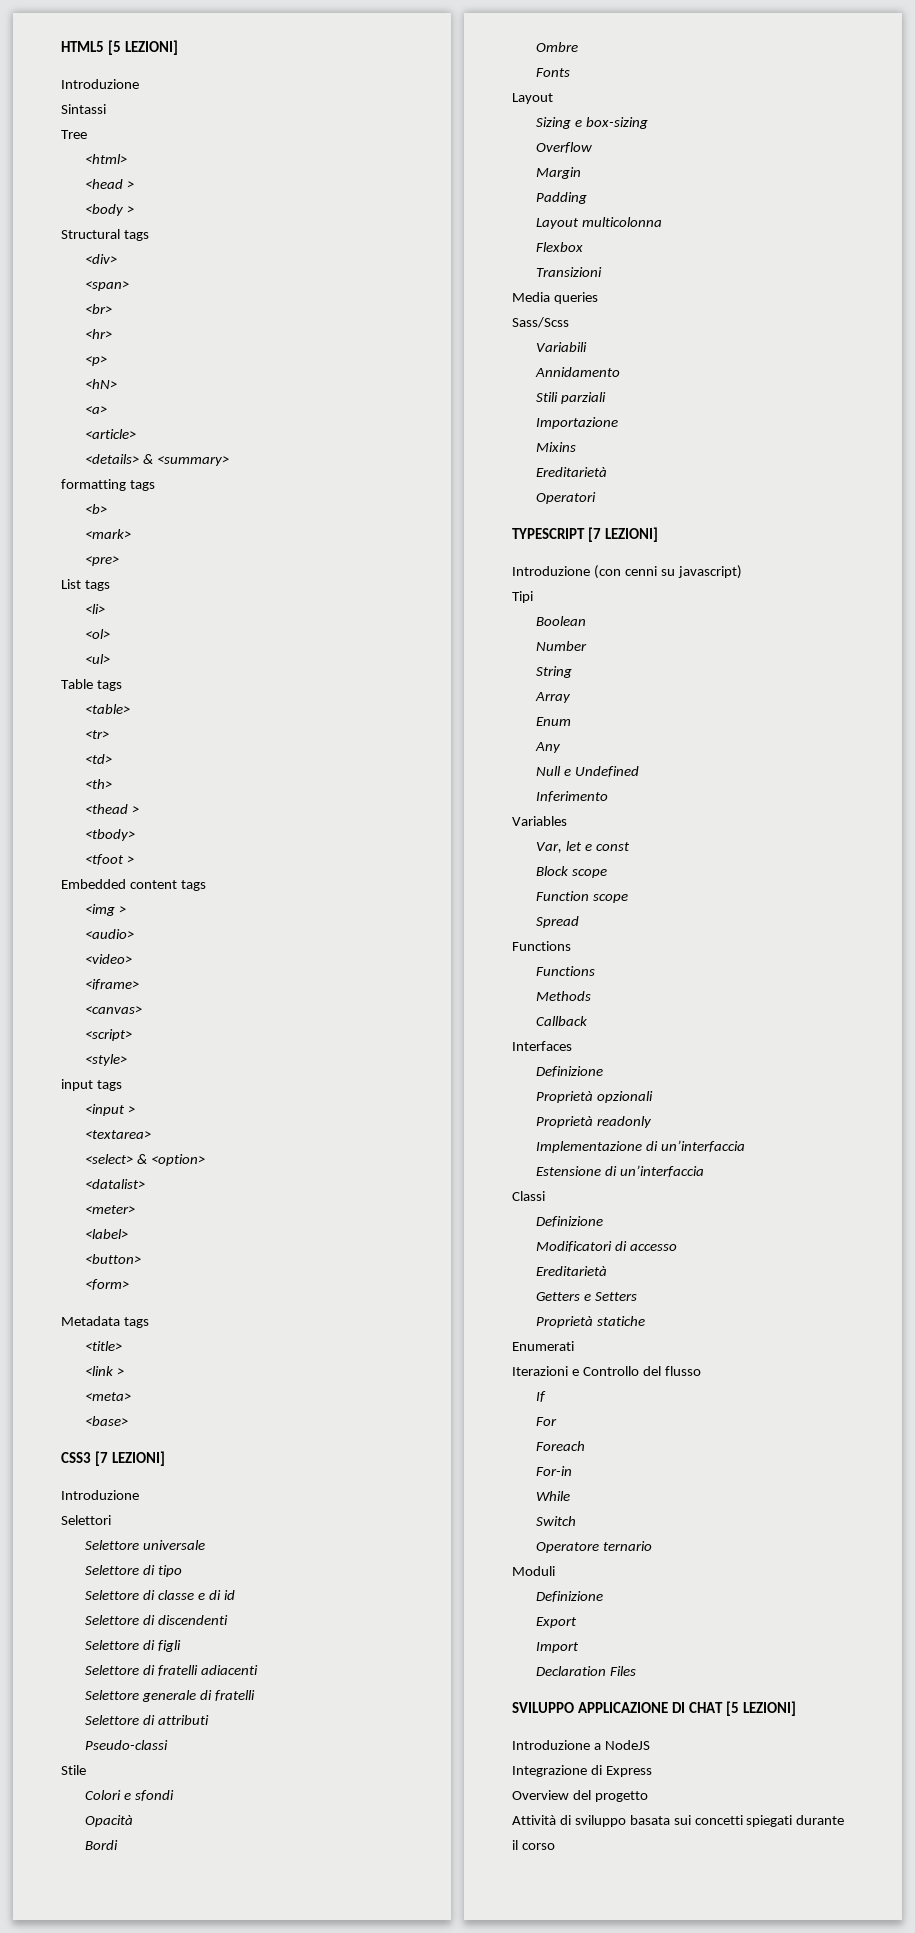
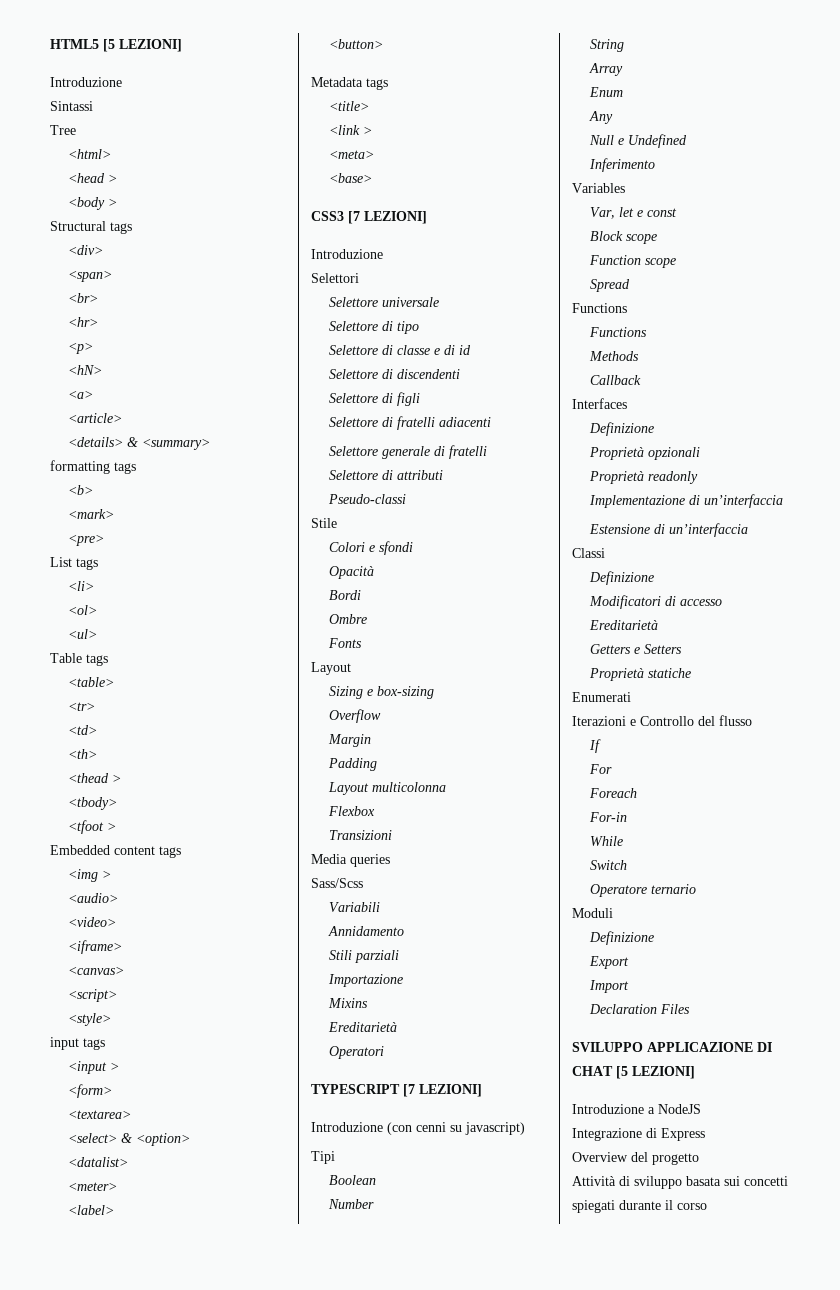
(136, 1110) none -> [68,1084,113,1098] // <form>
[85,1279,130,1290] // <form> -> (384, 44) none

